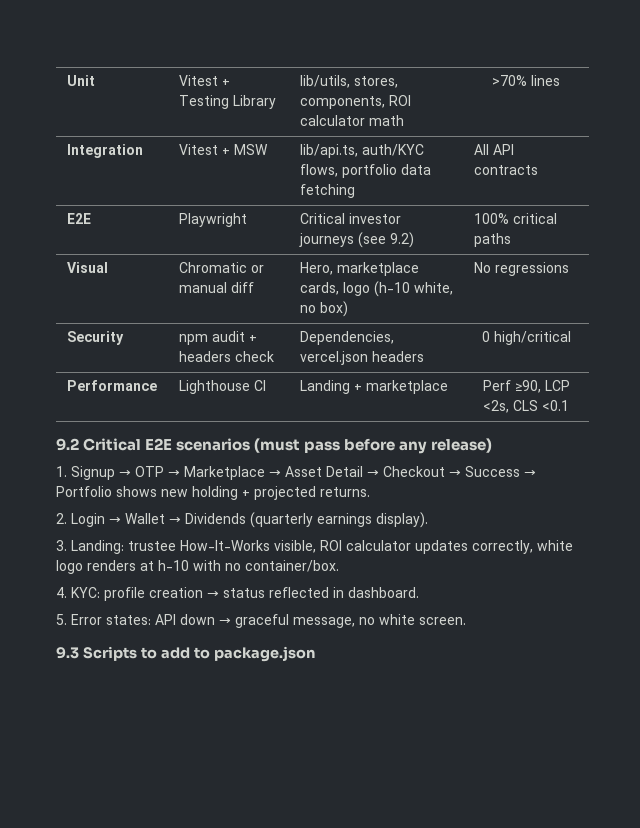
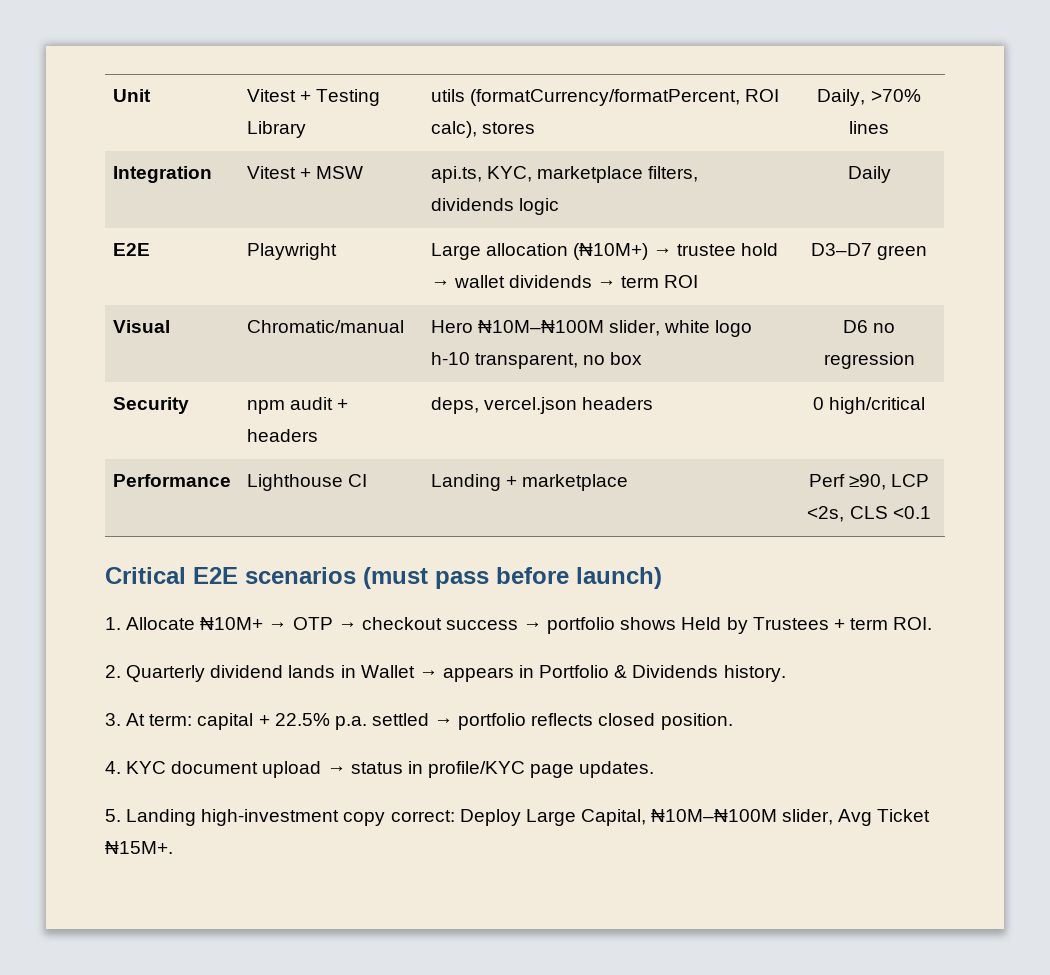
[299,75,398,88] [299,95,411,109] [299,115,404,126] lib/utils, stores, components, ROI calculator math | -> [430,89,780,106] [430,121,535,138] [817,89,866,106] utils (formatCurrency/formatPercent, ROI calc), stores | Daily,
[299,144,424,158] [299,164,431,178] [299,184,355,198] [473,144,514,155] [473,165,538,175] [66,213,91,224] [178,213,247,227] [299,213,401,224] [298,232,414,248] [473,213,557,224] [473,233,511,247] [66,262,108,273] [178,262,264,273] [178,282,254,293] [299,262,419,276] [299,281,453,297] [299,301,348,317] [473,262,569,276] lib/api.ts, auth/KYC flows, portfolio data fetching | All API contracts // E2E | Playwright | Critical investor journeys (see 9.2) | 100% critical paths // Visual | Chromatic or manual diff | Hero, marketplace cards, logo (h-10 white, no box) | No regressions -> [430,166,699,183] [430,198,559,215] [847,166,891,183] [112,243,150,256] [246,243,337,260] [430,243,779,260] [430,275,699,288] [810,243,928,260] [112,320,170,333] [246,320,404,333] [430,320,753,337] [430,352,643,369] [842,320,896,333] [823,352,915,369] api.ts, KYC, marketplace filters, dividends logic | Daily // E2E | Playwright | Large allocation (₦10M+) → trustee hold → wallet dividends → term ROI | D3–D7 green // Visual | Chromatic/manual | Hero ₦10M–₦100M slider, white logo h-10 transparent, no box | D6 no regression
[234,351,274,362] [299,331,394,345] check | Dependencies, -> [430,397,479,414] | deps,
[56,438,79,451] 9.2 -> (931, 512) none
[399,438,493,454] any release) -> [576,567,662,589] launch)
[71,466,115,480] Signup -> [126,617,264,630] Allocate ₦10M+
[184,466,536,480] [56,486,370,500] [56,512,428,528] [56,540,573,554] [56,560,339,574] [56,587,419,601] [56,614,466,628] [56,646,315,662] Marketplace → Asset Detail → Checkout → Success → Portfolio shows new holding + projected returns. // 2. Login → Wallet → Dividends (quarterly earnings display). // 3. Landing: trustee How-It-Works visible, ROI calculator updates correctly, white logo renders at h-10 with no container/box. // 4. KYC: profile creation → status reflected in dashboard. // 5. Error states: API down → graceful message, no white screen. // 9.3 Scripts to add to package.json -> [361,617,933,634] [105,665,786,682] [105,713,733,730] [105,761,655,778] [105,809,931,826] [105,841,173,854] checkout success → portfolio shows Held by Trustees + term ROI. // 2. Quarterly dividend lands in Wallet → appears in Portfolio & Dividends history. // 3. At term: capital + 22.5% p.a. settled → portfolio reflects closed position. // 4. KYC document upload → status in profile/KYC page updates. // 5. Landing high-investment copy correct: Deploy Large Capital, ₦10M–₦100M slider, Avg Ticket ₦15M+.

